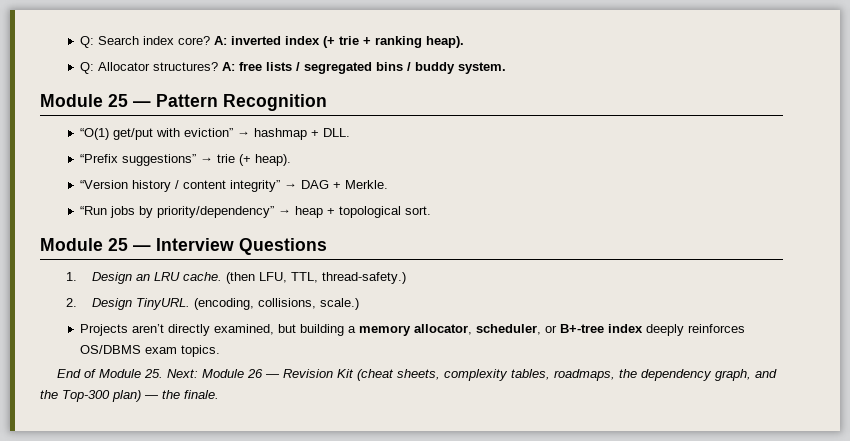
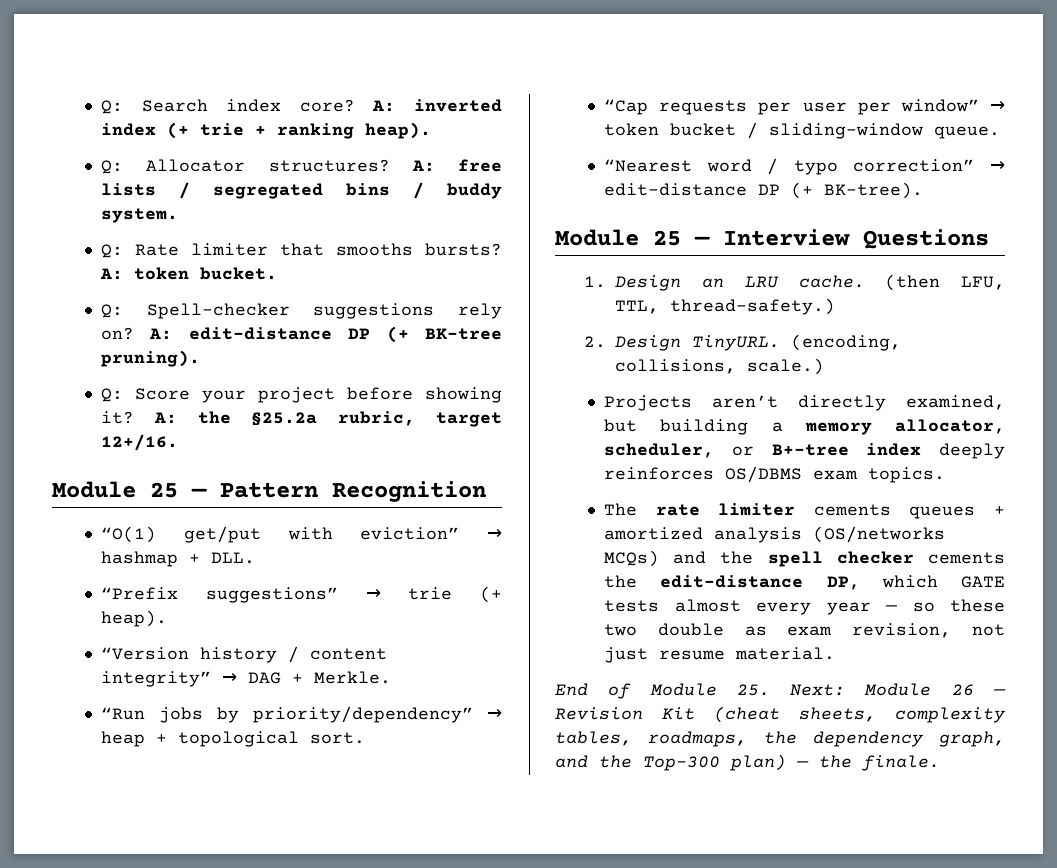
(507, 68) none -> [101,243,502,258] [100,267,278,280] [101,303,503,319] [101,326,502,343] [101,350,201,367] [101,387,502,403] [101,411,503,427] [101,434,179,451] // Q: Rate limiter that smooths bursts? A: token bucket. // Q: Spell-checker suggestions rely on? A: edit-distance DP (+ BK-tree pruning). // Q: Score your project before showing it? A: the §25.2a rubric, target 12+/16.
(432, 210) none -> [604,99,1005,115] [604,122,1001,139] [604,158,1005,175] [604,182,924,199] // “Cap requests per user per window” → token bucket / sliding-window queue. // “Nearest word / typo correction” → edit-distance DP (+ BK-tree).
(221, 351) none -> [604,503,1005,519] [604,526,946,543] [604,550,1005,567] [604,575,1006,590] [604,599,1005,615] [604,623,1005,638] [604,647,836,663] // The rate limiter cements queues + amortized analysis (OS/networks MCQs) and the spell checker cements the edit-distance DP, which GATE tests almost every year — so these two double as exam revision, not just resume material.

